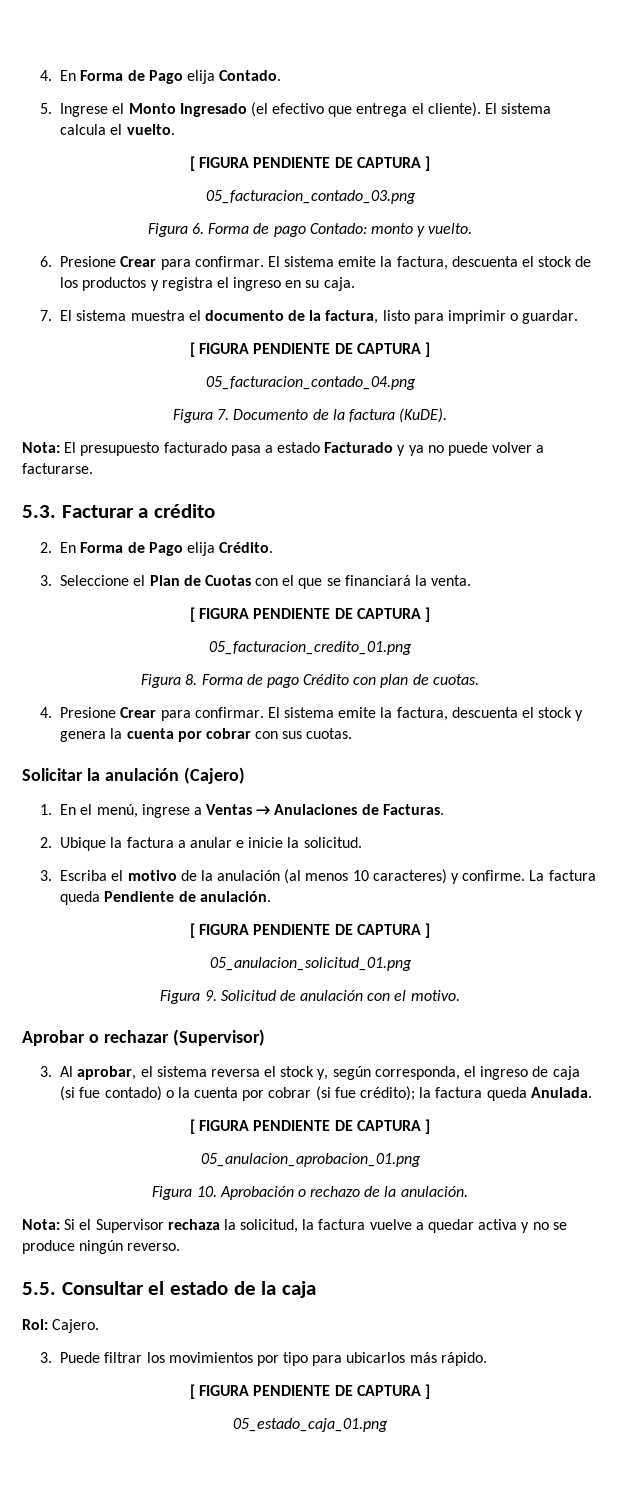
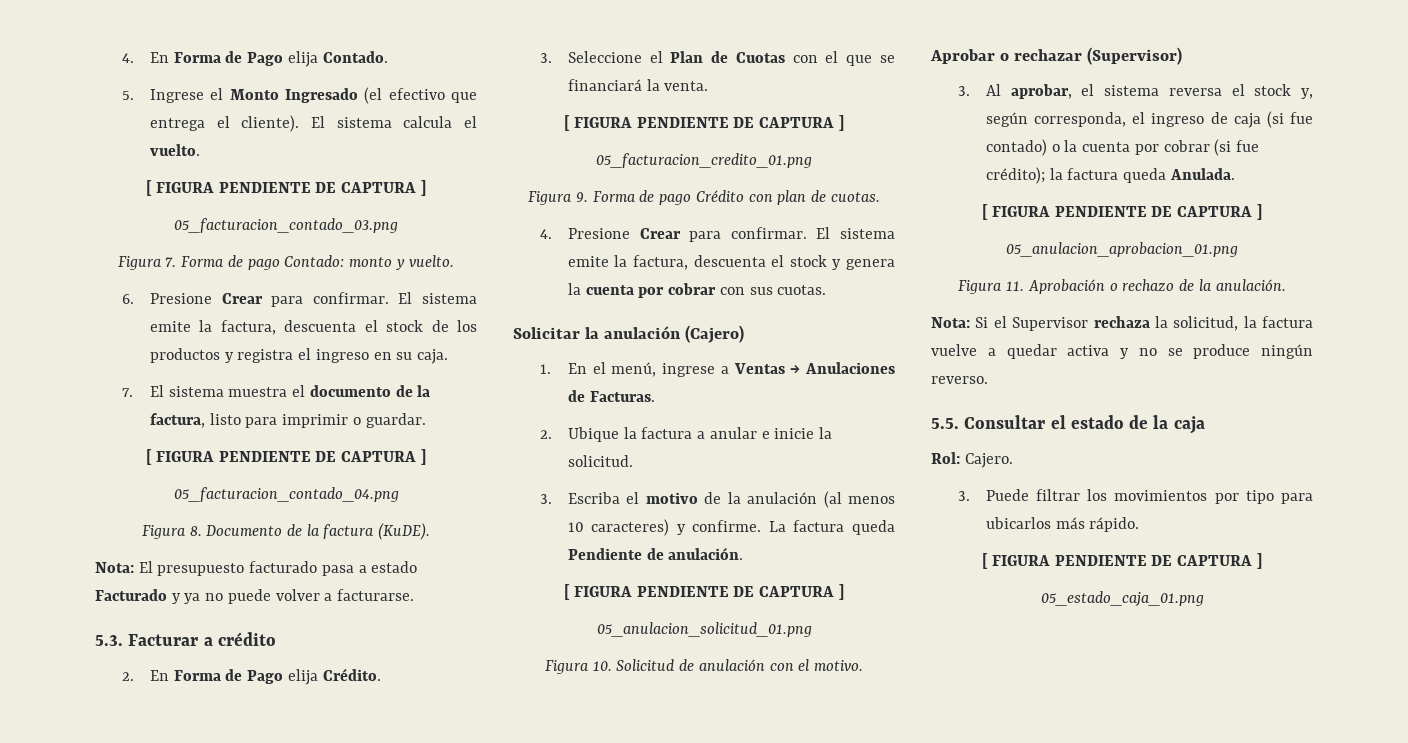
[191,223,204,234] 6. -> [165,257,177,267] 7.
[217,409,230,420] 7. -> [189,526,202,536] 8.
[185,674,198,685] 8. -> [575,192,588,202] 9.
[204,990,217,1001] 9. -> [592,661,612,671] 10.
[196,1186,217,1197] 10. -> [1006,281,1025,291] 11.

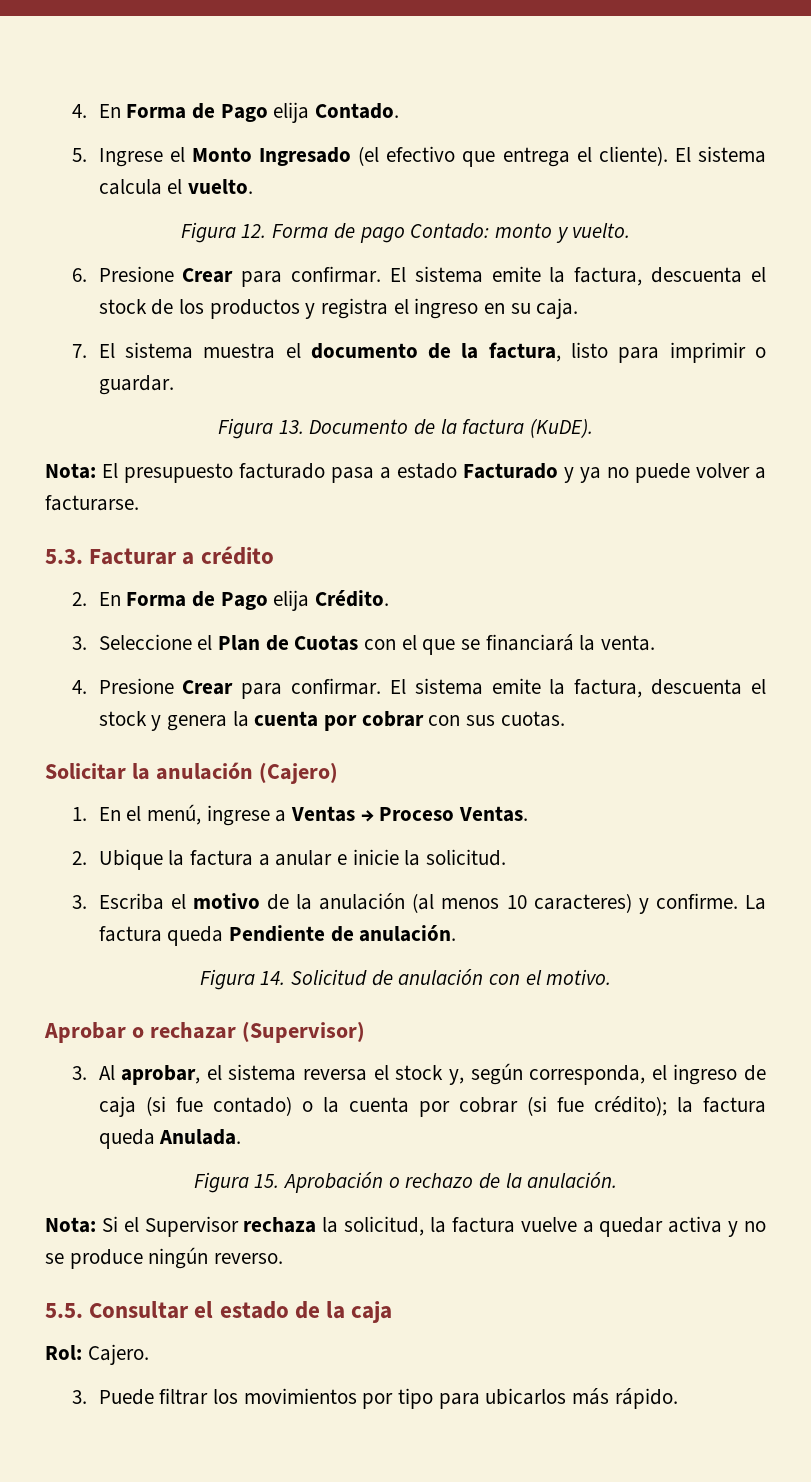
[146,180,426,196] [174,218,398,233] [117,256,177,270] // [ FIGURA PENDIENTE DE CAPTURA ] // 05_facturacion_contado_03.png // Figura 7. -> [180,222,267,243] // Figura 12.
[146,449,426,465] [173,487,399,502] [141,525,202,539] // [ FIGURA PENDIENTE DE CAPTURA ] // 05_facturacion_contado_04.png // Figura 8. -> [217,418,304,439] // Figura 13.
[564,115,844,131] [596,153,812,168] [528,190,880,205] // [ FIGURA PENDIENTE DE CAPTURA ] // 05_facturacion_credito_01.png // Figura 9. Forma de pago Crédito con plan de cuotas. -> (655, 643) none
[805,362,895,374] [567,390,655,402] Anulaciones de Facturas. -> [379,806,528,822] Proceso Ventas.
[564,584,844,600] [596,622,812,637] [544,660,612,674] // [ FIGURA PENDIENTE DE CAPTURA ] // 05_anulacion_solicitud_01.png // Figura 10. -> [199,969,286,990] // Figura 14.
[982,204,1262,220] [1006,242,1238,257] [958,280,1025,294] // [ FIGURA PENDIENTE DE CAPTURA ] // 05_anulacion_aprobacion_01.png // Figura 11. -> [193,1172,280,1193] // Figura 15.
[982,553,1262,569] [1040,591,1204,606] // [ FIGURA PENDIENTE DE CAPTURA ] // 05_estado_caja_01.png -> (678, 1398) none

